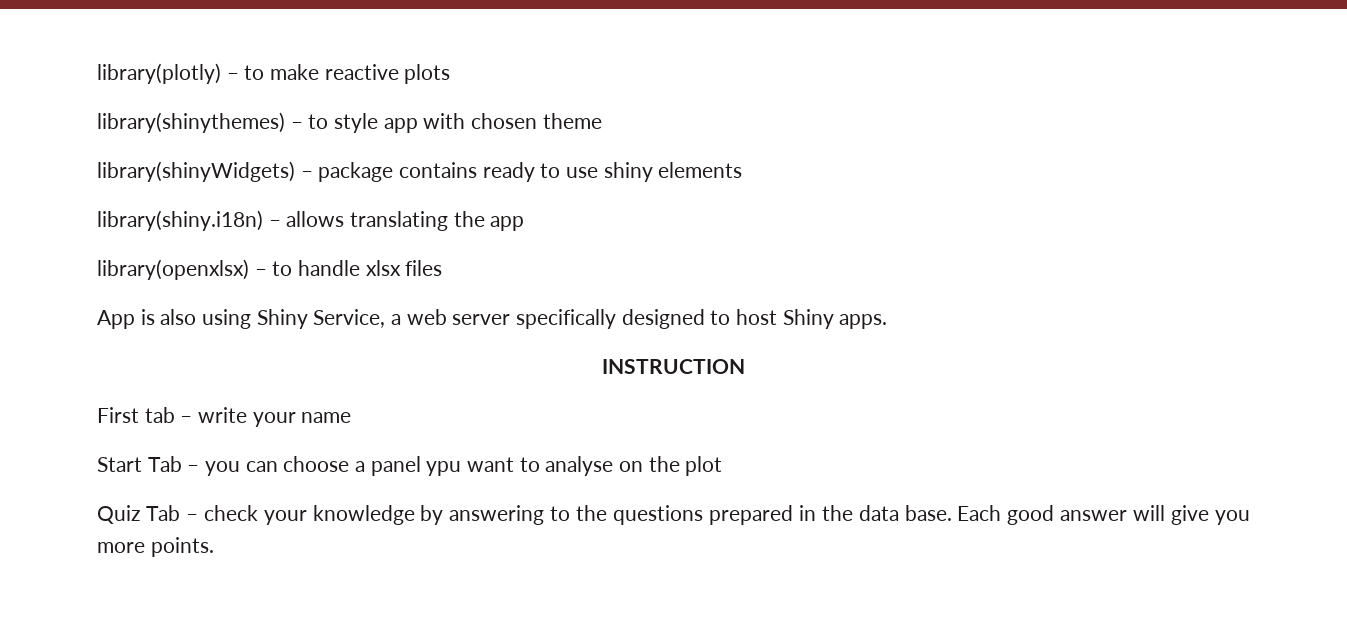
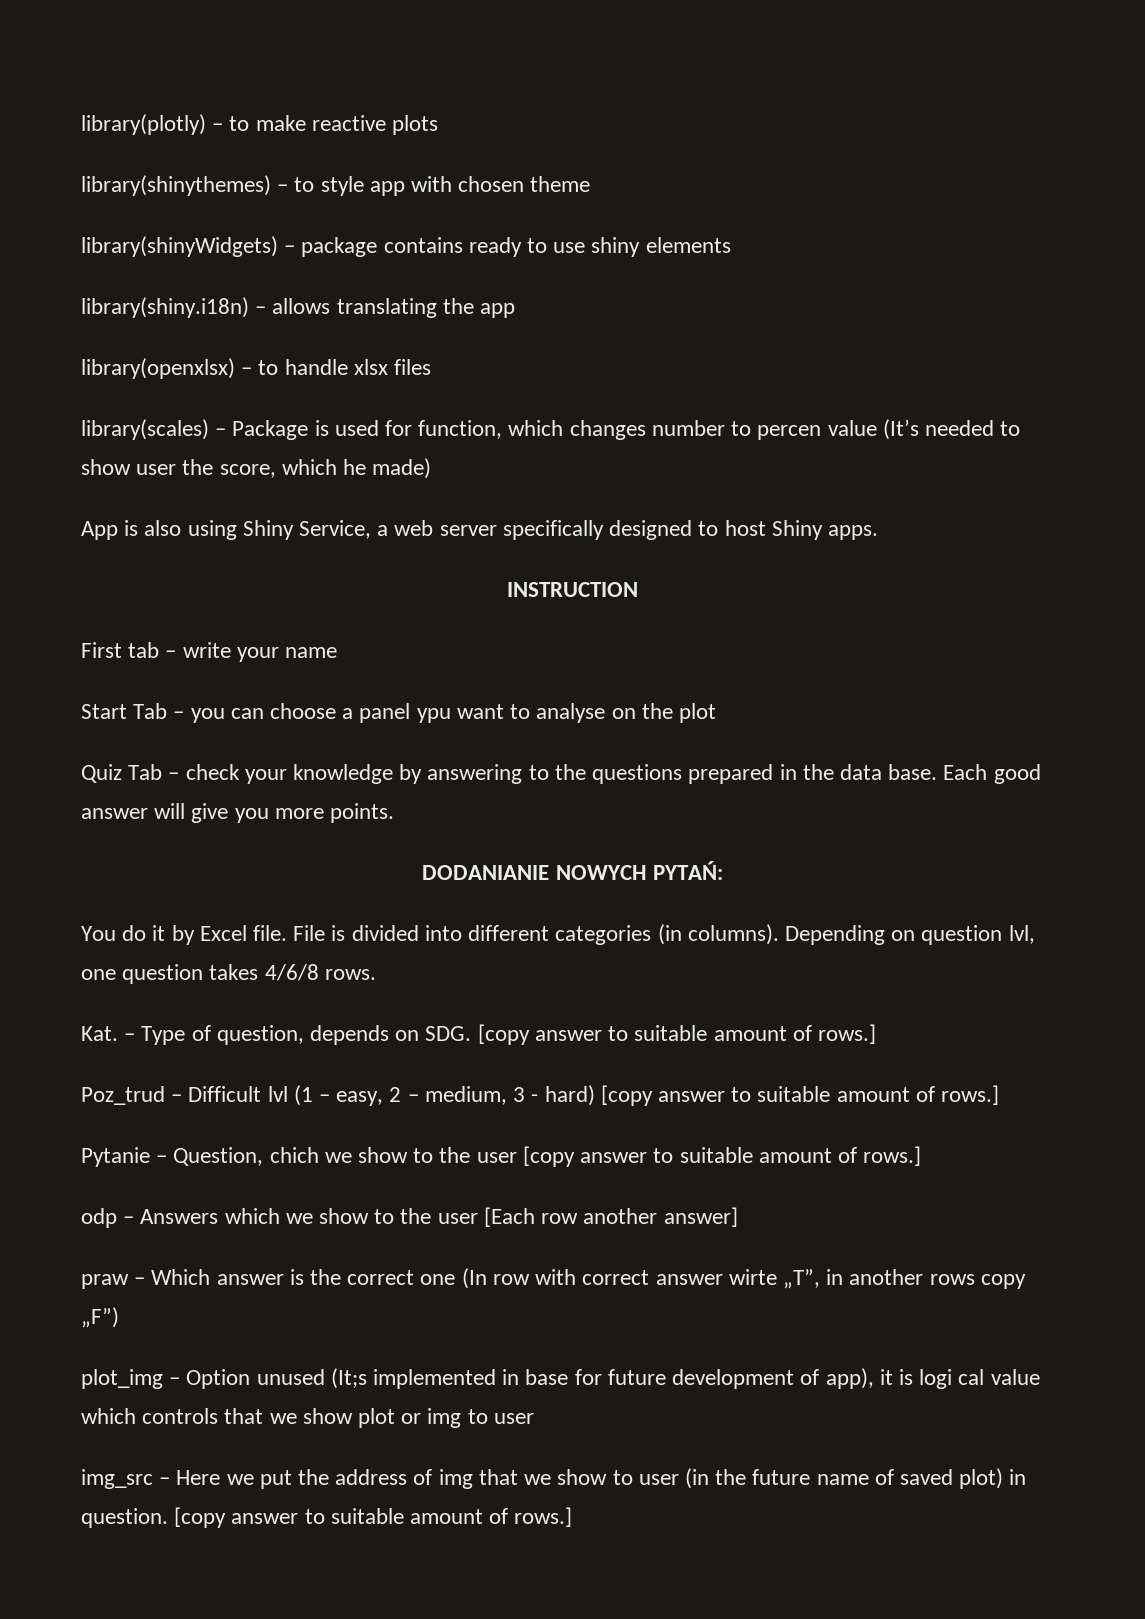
(443, 268) none -> [81,419,1021,440] [81,458,432,479] // library(scales) – Package is used for function, which changes number to percen value (It’s needed to show user the score, which he made)
(214, 547) none -> [422,861,723,880] [81,924,1035,945] [81,964,376,984] [81,1024,876,1045] [81,1085,999,1106] [81,1146,922,1167] [81,1207,738,1228] [81,1268,1026,1289] [81,1307,119,1328] [81,1368,1040,1389] [81,1408,534,1428] [81,1468,1027,1489] [81,1507,573,1528] // DODANIANIE NOWYCH PYTAŃ: // You do it by Excel file. File is divided into different categories (in columns). Depending on question lvl, one question takes 4/6/8 rows. // Kat. – Type of question, depends on SDG. [copy answer to suitable amount of rows.] // Poz_trud – Difficult lvl (1 – easy, 2 – medium, 3 - hard) [copy answer to suitable amount of rows.] // Pytanie – Question, chich we show to the user [copy answer to suitable amount of rows.] // odp – Answers which we show to the user [Each row another answer] // praw – Which answer is the correct one (In row with correct answer wirte „T”, in another rows copy „F”) // plot_img – Option unused (It;s implemented in base for future development of app), it is logi cal value which controls that we show plot or img to user // img_src – Here we put the address of img that we show to user (in the future name of saved plot) in question. [copy answer to suitable amount of rows.]

